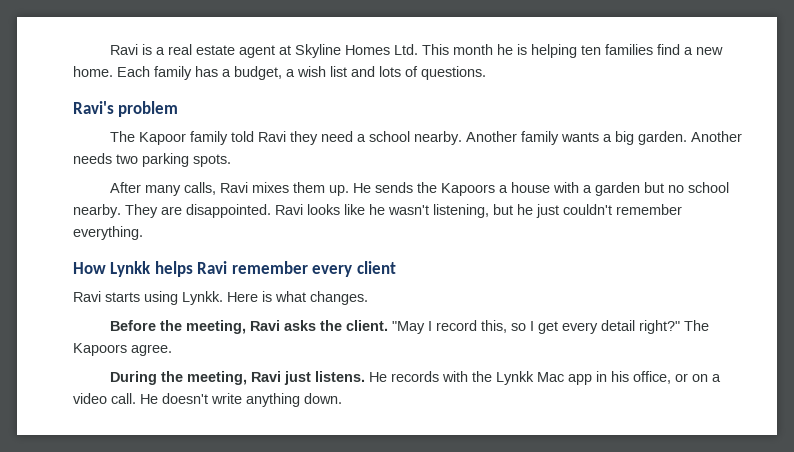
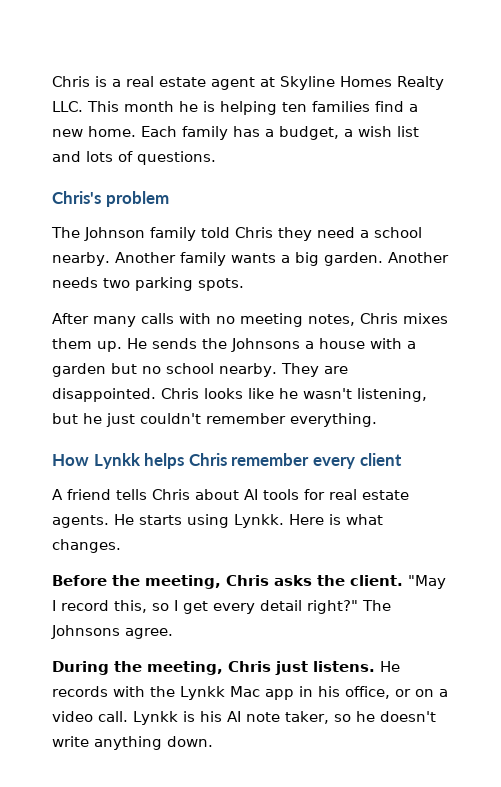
[109,44,138,55] Ravi -> [52,76,90,87] Chris
[393,44,418,55] Ltd. -> [397,76,444,90] [52,101,83,112] Realty LLC.
[73,101,114,114] Ravi's -> [52,191,101,204] Chris's
[138,132,186,145] Kapoor -> [84,227,145,241] Johnson
[257,131,286,142] Ravi -> [235,227,273,238] Chris
[183,182,248,195] calls, Ravi -> [141,313,398,327] calls with no meeting notes, Chris
[440,183,495,196] Kapoors -> [231,338,300,352] Johnsons
[275,204,303,215] Ravi -> [161,388,199,399] Chris
[197,261,228,274] Ravi -> [188,453,227,466] Chris
[73,291,101,302] Ravi -> [52,489,409,500] [52,514,134,528] A friend tells Chris about AI tools for real estate agents. He
[249,320,280,331] Ravi -> [226,575,269,586] Chris
[73,343,127,356] Kapoors -> [51,625,120,639] Johnsons
[250,371,281,382] Ravi -> [228,661,271,672] Chris
[140,394,158,404] He -> [133,711,375,725] Lynkk is his AI note taker, so he

